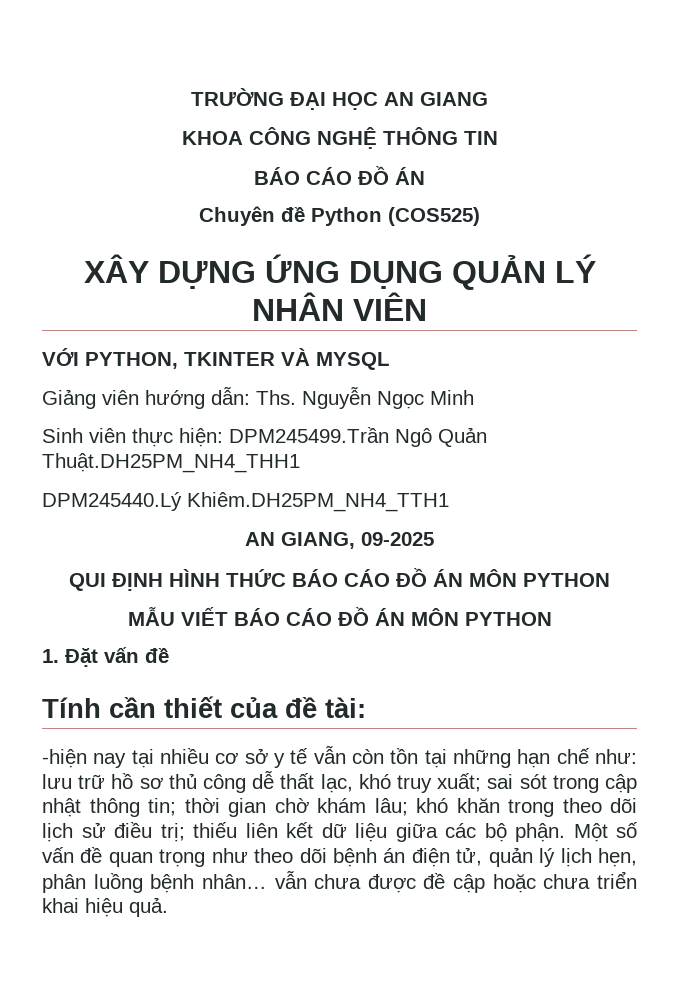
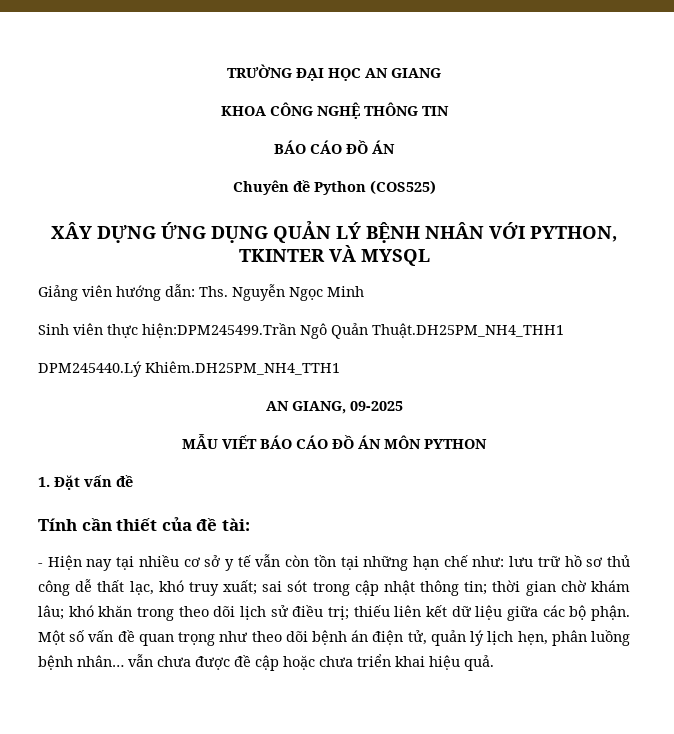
[252,292,427,321] NHÂN VIÊN // -> [366,222,484,243] BỆNH NHÂN
[179,427,389,447] hiện: DPM245499.Trần -> [142,323,296,338] hiện:DPM245499.Trần
[69,568,610,591] // QUI ĐỊNH HÌNH THỨC BÁO CÁO ĐỒ ÁN MÔN PYTHON -> (403, 406) none
[42,749,87,768] -hiện -> [38,555,82,570] - Hiện

